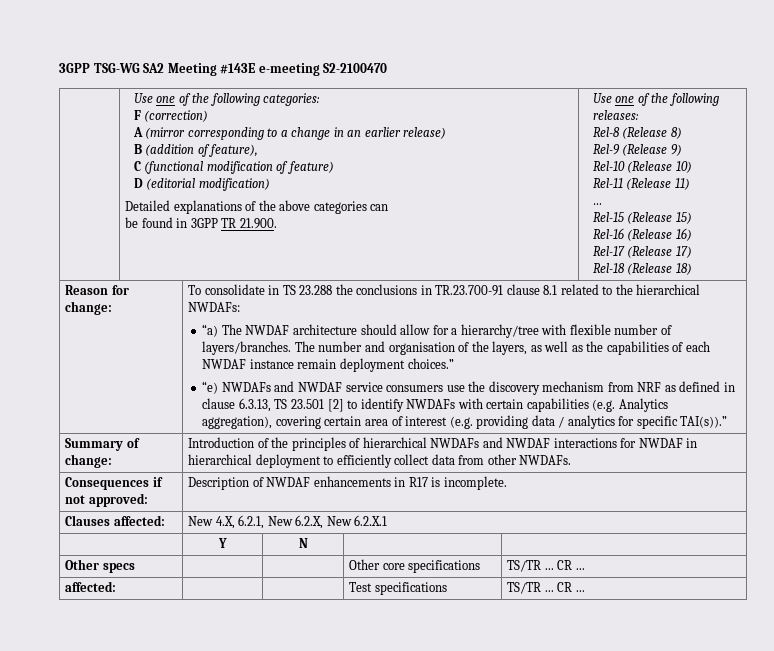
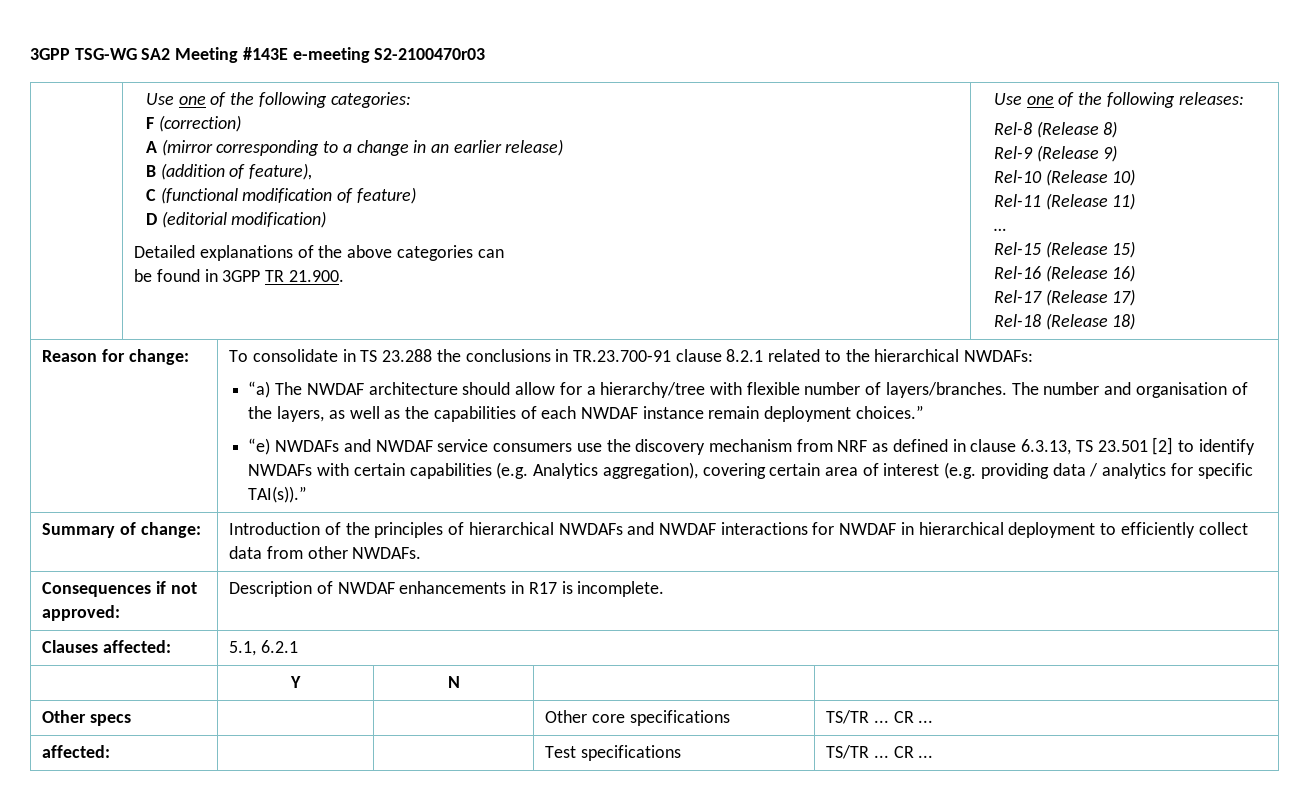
[323,63,388,73] S2-2100470 -> [374,48,486,60] S2-2100470r03
[543,285,558,295] 8.1 -> [726,349,764,362] 8.2.1
[188,515,388,529] New 4.X, 6.2.1, New 6.2.X, New 6.2.X.1 -> [229,640,298,656] 5.1, 6.2.1

